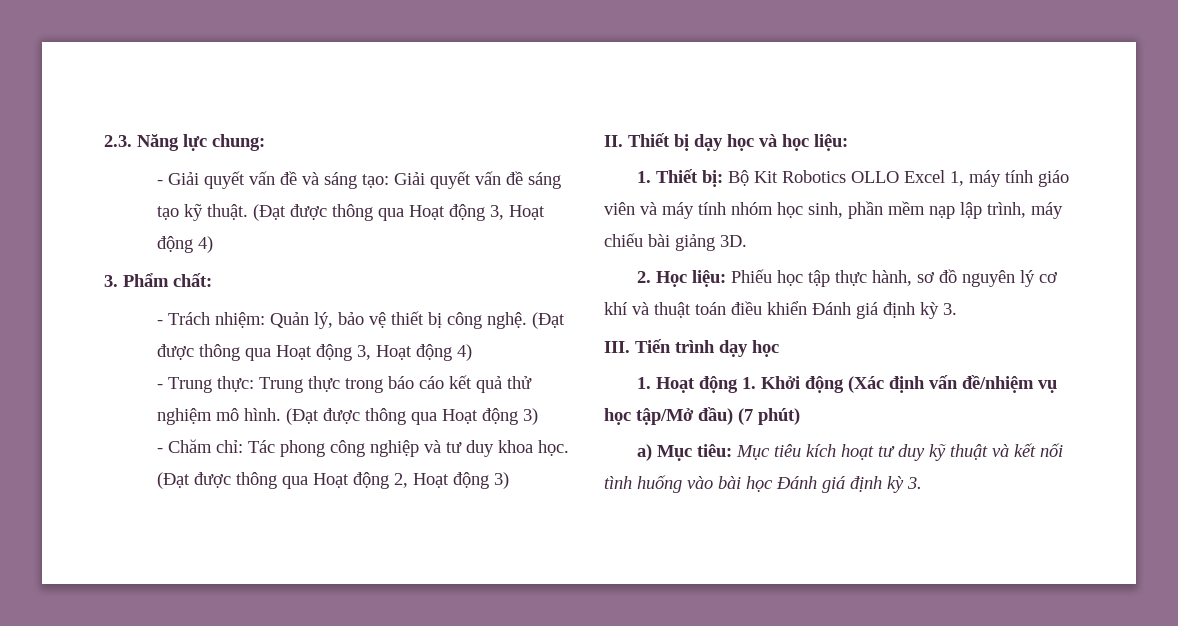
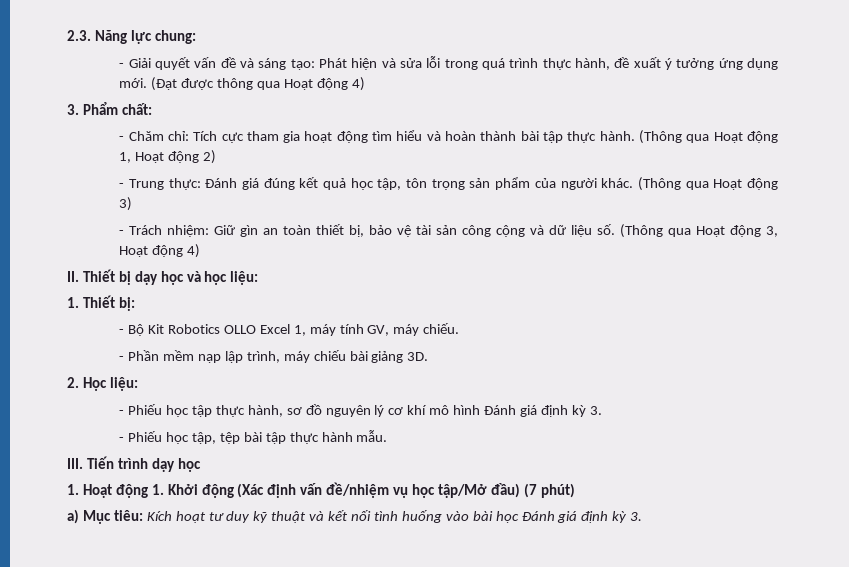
[394,171,562,189] [157,204,546,221] [157,236,194,253] Giải quyết vấn đề sáng tạo kỹ thuật. (Đạt được thông qua Hoạt động 3, Hoạt động -> [318,56,779,70] [119,77,348,91] Phát hiện và sửa lỗi trong quá trình thực hành, đề xuất ý tưởng ứng dụng mới. (Đạt được thông qua Hoạt động
[168,311,566,329] [157,344,473,361] [157,375,533,393] [157,408,539,425] [157,439,570,457] [157,472,510,489] Trách nhiệm: Quản lý, bảo vệ thiết bị công nghệ. (Đạt được thông qua Hoạt động 3, Hoạt động 4) // - Trung thực: Trung thực trong báo cáo kết quả thử nghiệm mô hình. (Đạt được thông qua Hoạt động 3) // - Chăm chỉ: Tác phong công nghiệp và tư duy khoa học. (Đạt được thông qua Hoạt động 2, Hoạt động 3) -> [128,130,779,144] [119,150,216,164] [119,177,778,191] [119,197,133,211] [119,224,778,238] [119,244,201,258] Chăm chỉ: Tích cực tham gia hoạt động tìm hiểu và hoàn thành bài tập thực hành. (Thông qua Hoạt động 1, Hoạt động 2) // - Trung thực: Đánh giá đúng kết quả học tập, tôn trọng sản phẩm của người khác. (Thông qua Hoạt động 3) // - Trách nhiệm: Giữ gìn an toàn thiết bị, bảo vệ tài sản công cộng và dữ liệu số. (Thông qua Hoạt động 3, Hoạt động 4)
(723, 178) none -> [119,329,125,334] // -
[1037,170,1069,187] [604,201,883,219] giáo viên và máy tính nhóm học sinh, phần -> [367,323,460,336] [119,350,160,361] GV, máy chiếu. // - Phần
(726, 278) none -> [119,410,125,415] // -
[632,301,957,319] và thuật toán điều khiển Đánh giá định kỳ 3. -> [429,405,602,417] [119,430,388,444] mô hình Đánh giá định kỳ 3. // - Phiếu học tập, tệp bài tập thực hành mẫu.
[735,444,836,460] Mục tiêu kích -> [146,511,172,521] Kích

